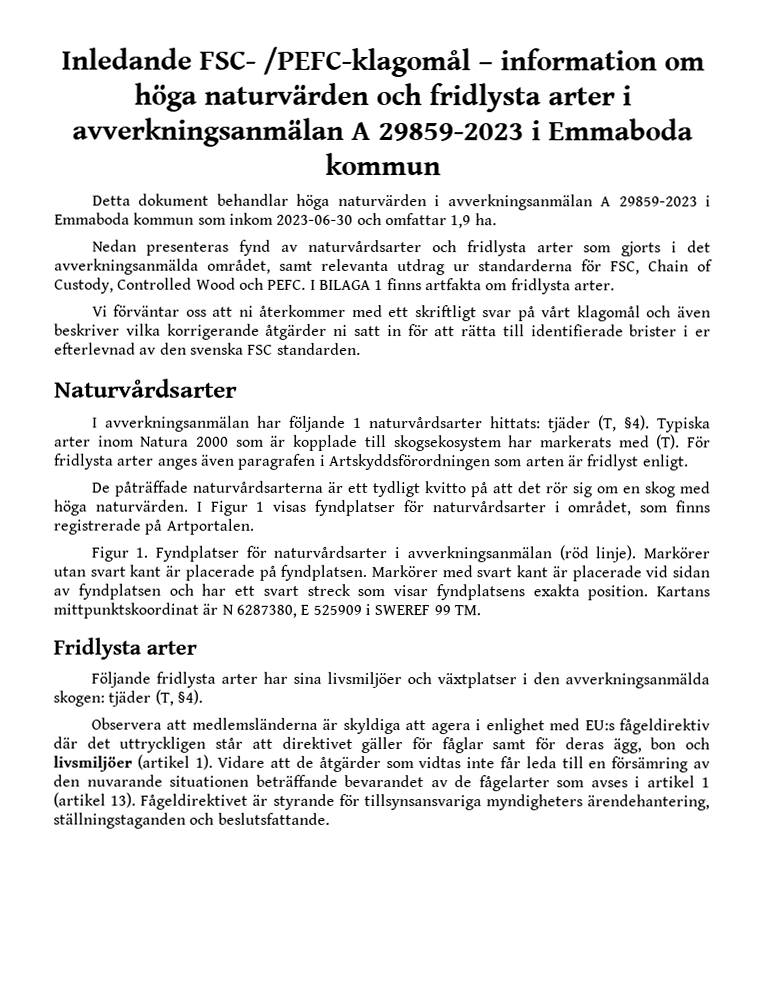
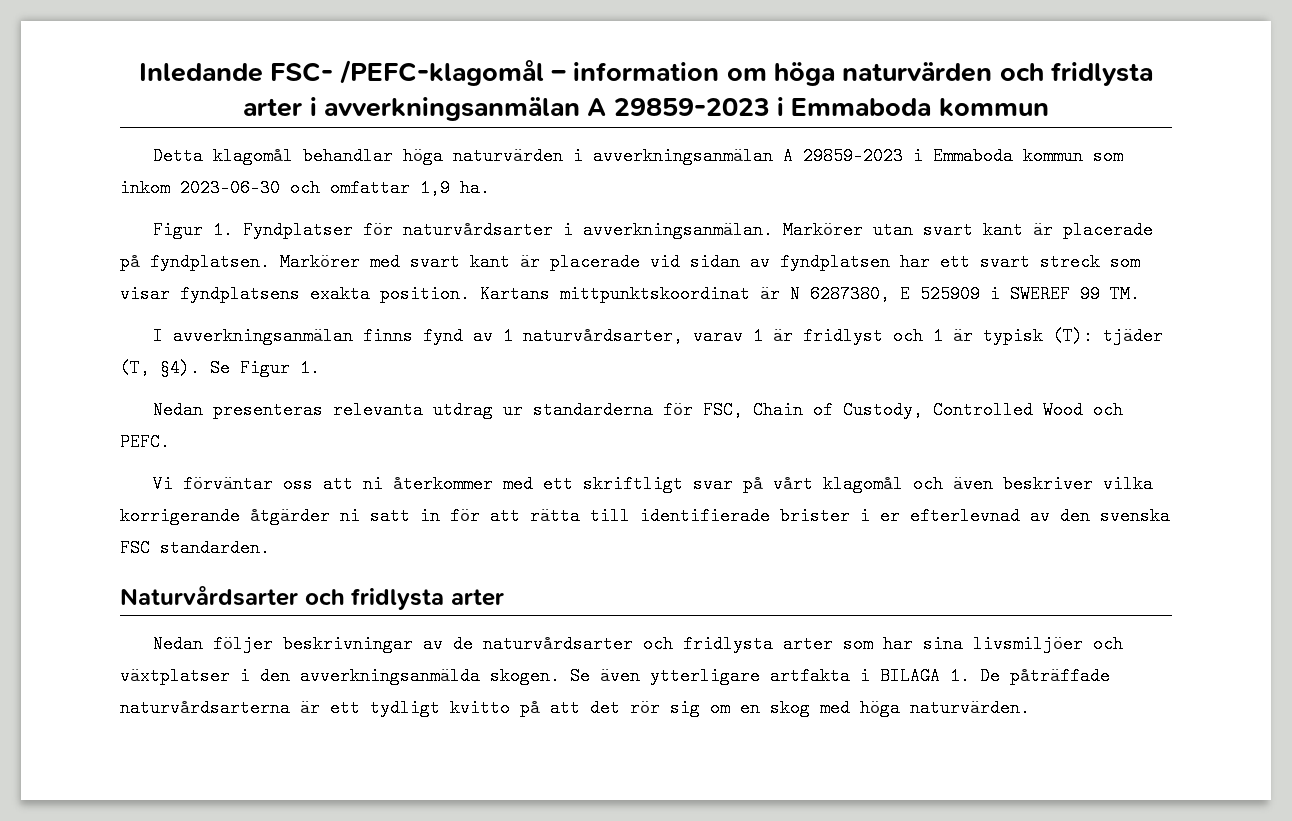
[138,193,210,206] dokument -> [213,147,294,165] klagomål
[91,239,711,257] [54,258,313,275] Nedan presenteras fynd av naturvårdsarter och fridlysta arter som gjorts i det avverkningsanmälda området, samt -> [153,221,1154,239] [120,253,1140,271] [120,285,1140,303] [153,327,1164,345] [120,359,320,377] [153,401,324,419] Figur 1. Fyndplatser för naturvårdsarter i avverkningsanmälan. Markörer utan svart kant är placerade på fyndplatsen. Markörer med svart kant är placerade vid sidan av fyndplatsen har ett svart streck som visar fyndplatsens exakta position. Kartans mittpunktskoordinat är N 6287380, E 525909 i SWEREF 99 TM. // I avverkningsanmälan finns fynd av 1 naturvårdsarter, varav 1 är fridlyst och 1 är typisk (T): tjäder (T, §4). Se Figur 1. // Nedan presenteras
[309,278,615,295] I BILAGA 1 finns artfakta om fridlysta arter. -> (170, 442) none
[91,415,712,433] [54,434,712,452] [54,453,689,471] // I avverkningsanmälan har följande 1 naturvårdsarter hittats: tjäder (T, §4). Typiska arter inom Natura 2000 som är kopplade till skogsekosystem har markerats med (T). För fridlysta arter anges även paragrafen i Artskyddsförordningen som arten är fridlyst enligt. // -> [305,588,504,610] [153,635,1124,653] [120,667,970,685] och fridlysta arter // Nedan följer beskrivningar av de naturvårdsarter och fridlysta arter som har sina livsmiljöer och växtplatser i den avverkningsanmälda skogen. Se även ytterligare artfakta i BILAGA 1.
[195,499,711,517] [53,518,254,535] [90,545,710,563] [53,564,710,582] [53,583,710,601] [53,602,481,619] [53,637,197,660] [90,671,711,689] [53,689,203,707] [90,717,711,735] [53,736,710,754] [53,754,710,773] [53,774,710,792] [53,792,710,811] [53,812,330,829] I Figur 1 visas fyndplatser för naturvårdsarter i området, som finns registrerade på Artportalen. // Figur 1. Fyndplatser för naturvårdsarter i avverkningsanmälan (röd linje). Markörer utan svart kant är placerade på fyndplatsen. Markörer med svart kant är placerade vid sidan av fyndplatsen och har ett svart streck som visar fyndplatsens exakta position. Kartans mittpunktskoordinat är N 6287380, E 525909 i SWEREF 99 TM. // Fridlysta arter // Följande fridlysta arter har sina livsmiljöer och växtplatser i den avverkningsanmälda skogen: tjäder (T, §4). // Observera att medlemsländerna är skyldiga att agera i enlighet med EU:s fågeldirektiv där det uttryckligen står att direktivet gäller för fåglar samt för deras ägg, bon och livsmiljöer (artikel 1). Vidare att de åtgärder som vidtas inte får leda till en försämring av den nuvarande situationen beträffande bevarandet av de fågelarter som avses i artikel 1 (artikel 13). Fågeldirektivet är styrande för tillsynsansvariga myndigheters ärendehantering, ställningstaganden och beslutsfattande. -> (1030, 708) none

